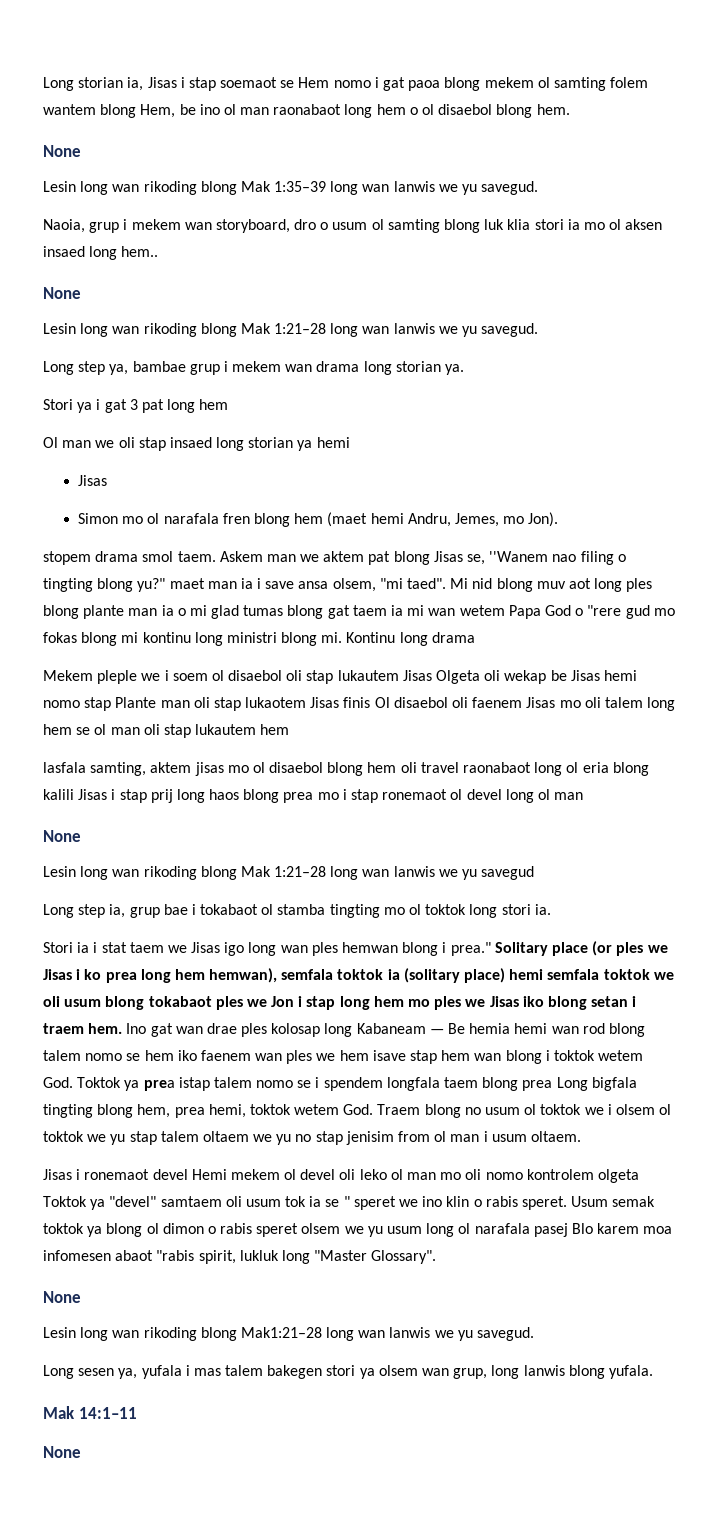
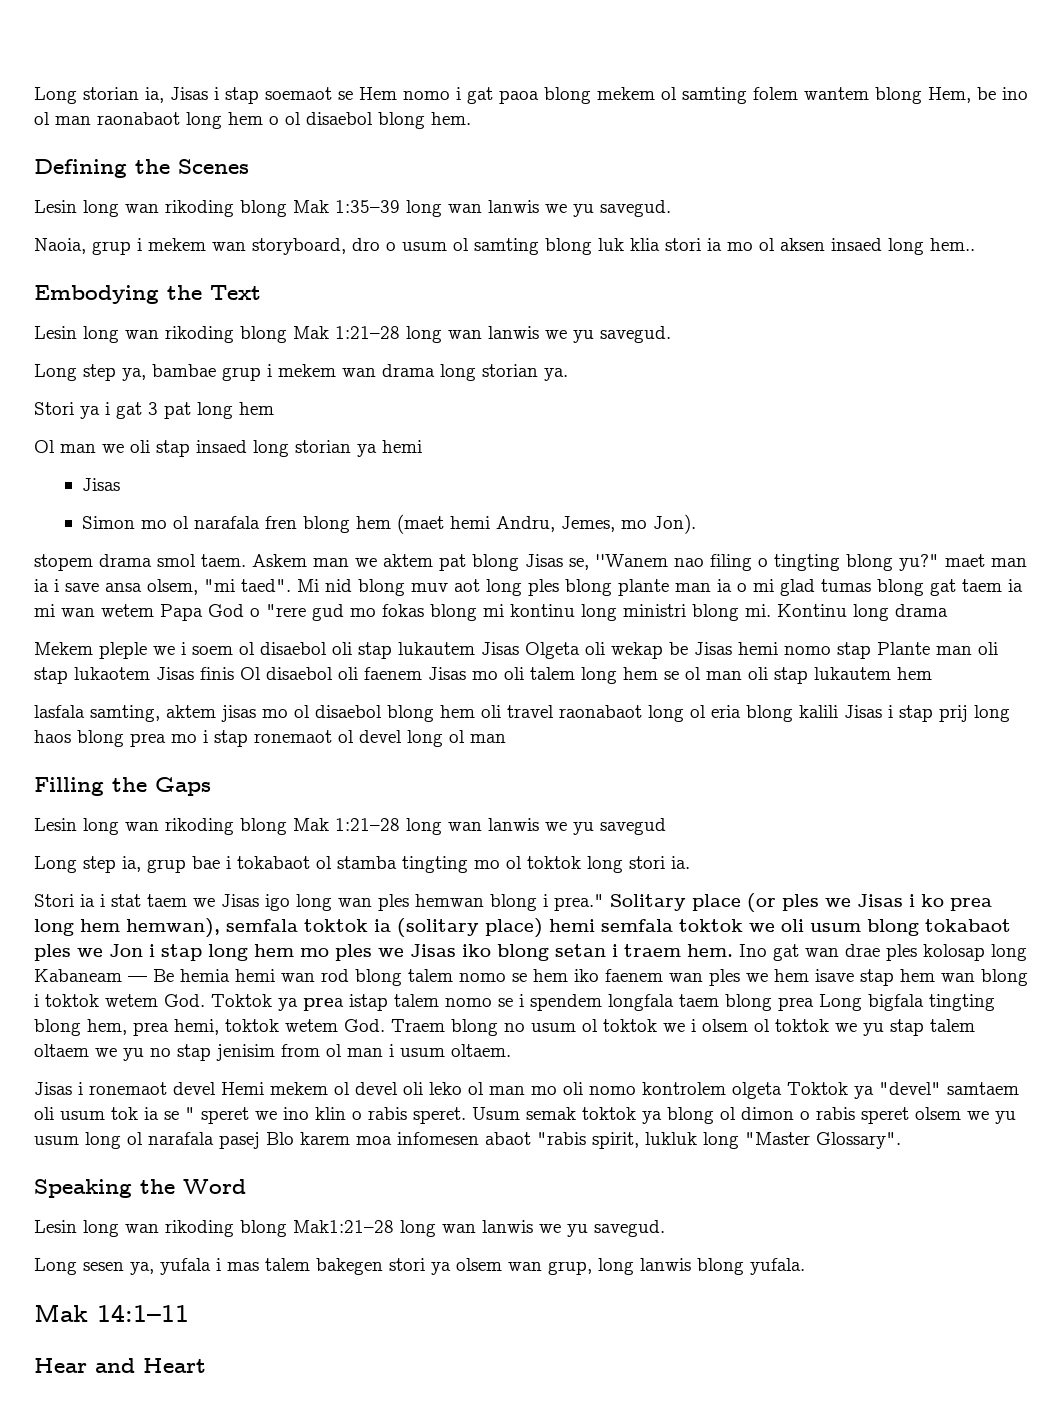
[43,145,81,157] // None -> [34,159,249,178] // Defining the Scenes
[43,287,81,299] // None -> [34,285,261,304] // Embodying the Text
[43,830,81,842] // None -> [34,777,211,796] // Filling the Gaps
[43,1291,81,1303] // None -> [34,1179,246,1198] // Speaking the Word
[43,1446,81,1458] // None -> [34,1358,206,1373] // Hear and Heart

